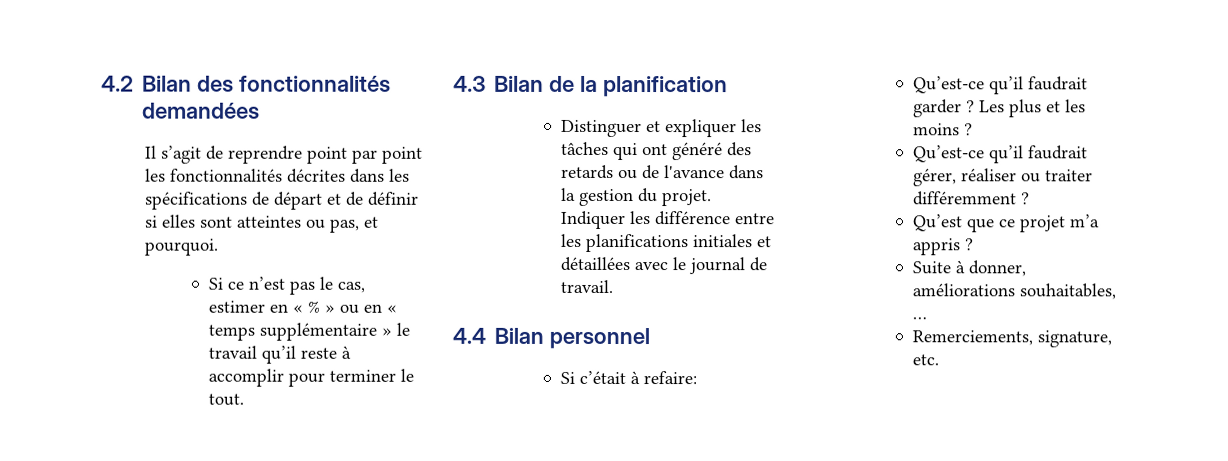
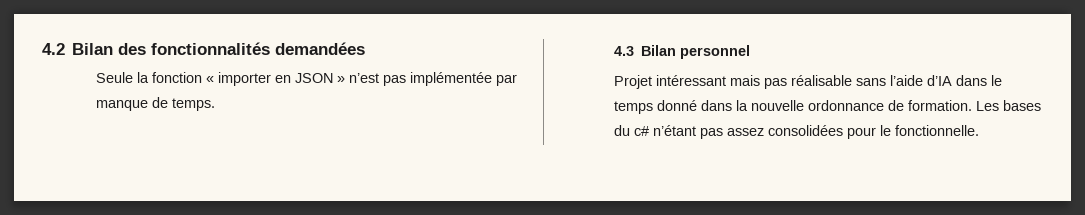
[144,145,423,164] [144,168,410,183] [144,191,419,210] [144,214,379,233] [143,238,218,256] [207,276,365,295] [207,300,397,314] [207,322,410,341] [207,345,351,364] [207,368,414,387] [207,393,244,406] [453,75,729,98] [560,119,762,138] [560,141,752,161] [560,164,764,180] [560,187,712,207] [560,210,775,230] [559,233,771,253] [559,256,767,275] [559,279,613,293] [452,327,651,350] [559,370,697,385] [912,76,1088,95] [912,99,1086,118] [912,123,973,136] [912,145,1088,164] [912,168,1093,187] [912,191,1030,206] [911,214,1100,233] [911,238,973,256] [911,260,1026,277] [911,283,1116,300] [911,317,927,320] [911,330,1112,348] [911,354,939,366] Il s’agit de reprendre point par point les fonctionnalités décrites dans les spécifications de départ et de définir si elles sont atteintes ou pas, et pourquoi. // Si ce n’est pas le cas, estimer en « % » ou en « temps supplémentaire » le travail qu’il reste à accomplir pour terminer le tout. // 4.3 Bilan de la planification // Distinguer et expliquer les tâches qui ont généré des retards ou de l'avance dans la gestion du projet. Indiquer les différence entre les planifications initiales et détaillées avec le journal de travail. // 4.4 Bilan personnel // Si c’était à refaire: // Qu’est-ce qu’il faudrait garder ? Les plus et les moins ? // Qu’est-ce qu’il faudrait gérer, réaliser ou traiter différemment ? // Qu’est que ce projet m’a appris ? // Suite à donner, améliorations souhaitables, … // Remerciements, signature, etc. -> [95,72,517,86] [95,97,215,111] [613,45,750,59] [613,75,1002,89] [613,100,1041,114] [613,125,979,139] Seule la fonction « importer en JSON » n’est pas implémentée par manque de temps. // 4.3 Bilan personnel // Projet intéressant mais pas réalisable sans l’aide d’IA dans le temps donné dans la nouvelle ordonnance de formation. Les bases du c# n’étant pas assez consolidées pour le fonctionnelle.

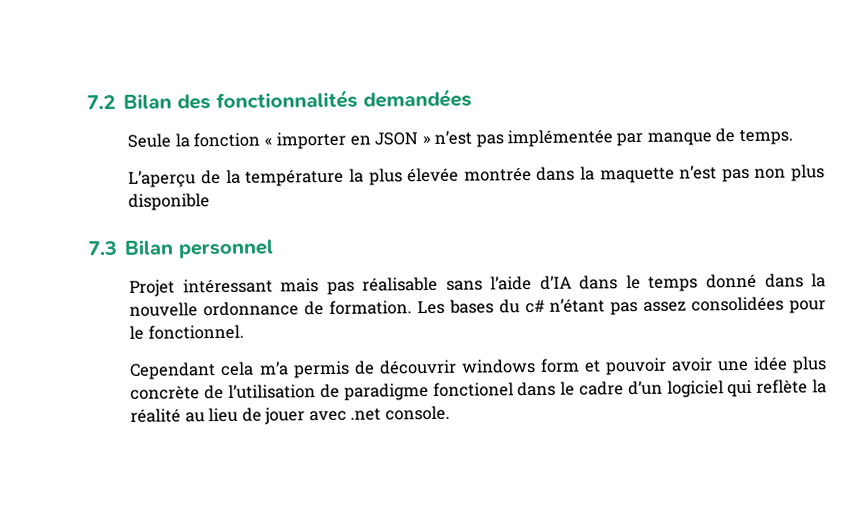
[42,43,65,55] 4.2 -> [87,94,116,110] 7.2
[613,46,634,56] 4.3 -> [128,164,826,188] [128,193,211,211] [88,240,117,256] L’aperçu de la température la plus élevée montrée dans la maquette n’est pas non plus disponible // 7.3
[894,125,979,136] fonctionnelle. -> [147,324,244,340] [130,356,827,380] [130,379,828,401] [130,405,450,425] fonctionnel. // Cependant cela m’a permis de découvrir windows form et pouvoir avoir une idée plus concrète de l’utilisation de paradigme fonctionel dans le cadre d’un logiciel qui reflète la réalité au lieu de jouer avec .net console.

